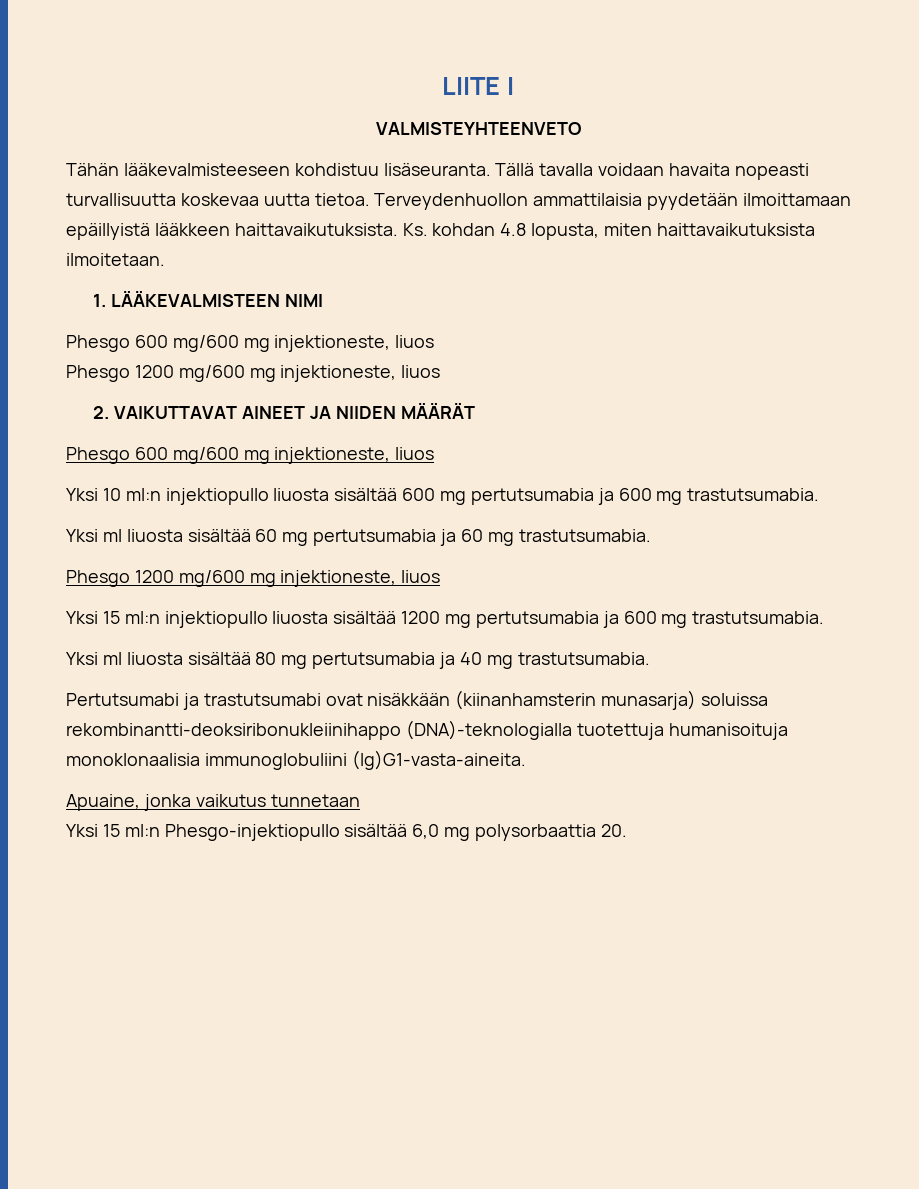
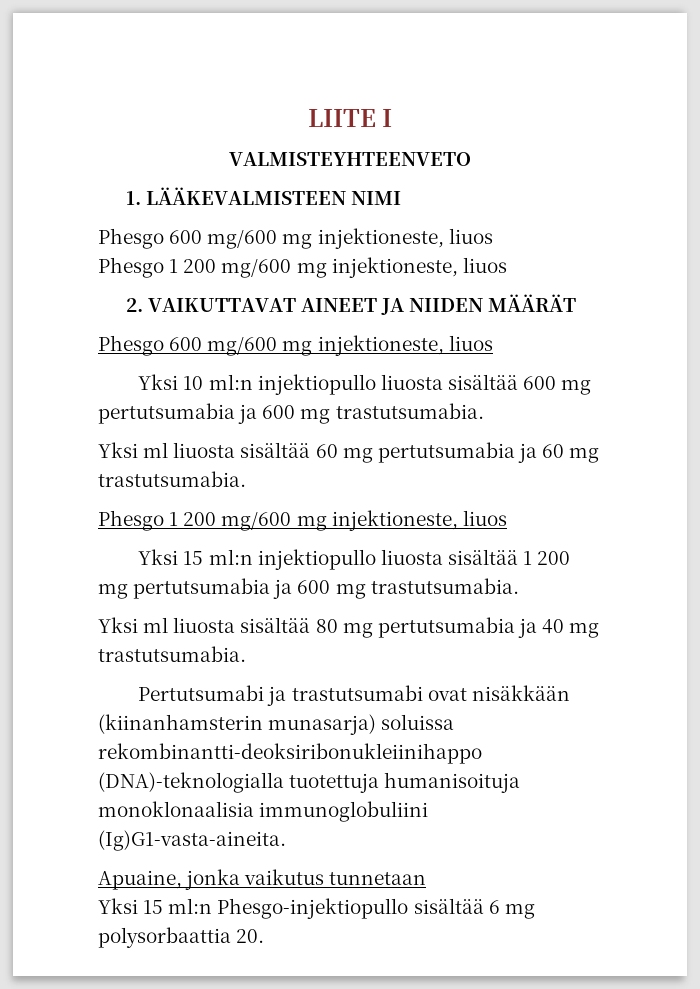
[66,163,809,180] [66,193,852,210] [66,223,815,240] [66,253,165,266] // Tähän lääkevalmisteeseen kohdistuu lisäseuranta. Tällä tavalla voidaan havaita nopeasti turvallisuutta koskevaa uutta tietoa. Terveydenhuollon ammattilaisia pyydetään ilmoittamaan epäillyistä lääkkeen haittavaikutuksista. Ks. kohdan 4.8 lopusta, miten haittavaikutuksista ilmoitetaan. -> (471, 159) none
[134,365,174,378] 1200 -> [169,259,217,273] 1 200
[134,570,174,583] 1200 -> [169,512,217,526] 1 200
[401,611,441,624] 1200 -> [523,551,571,565] 1 200
[412,824,440,839] 6,0 -> [488,900,500,914] 6

